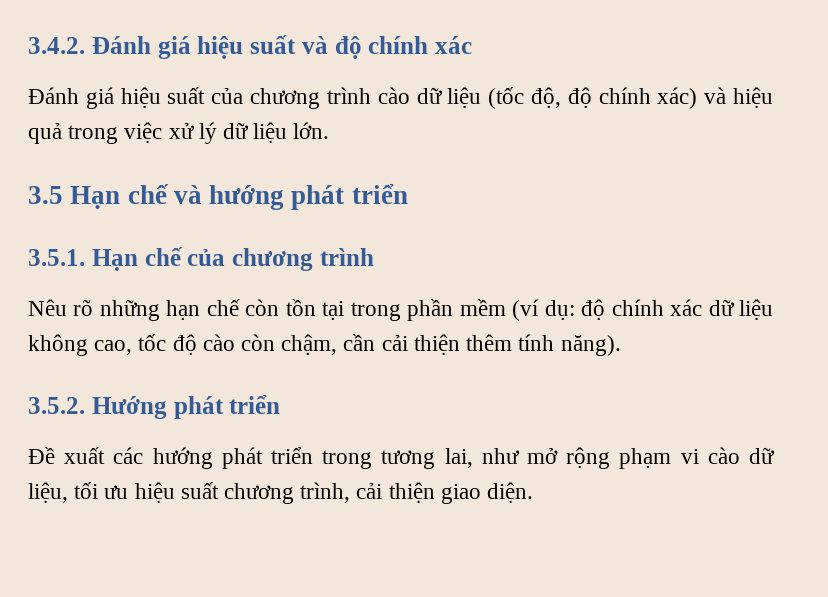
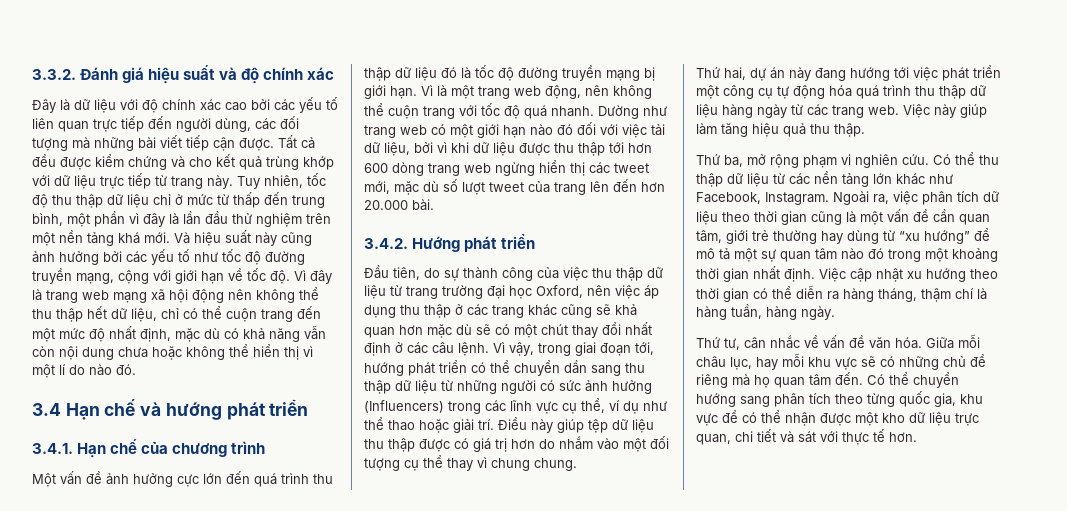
[28,37,85,54] 3.4.2. -> [32,69,76,80] 3.3.2.
[28,87,773,109] [28,122,330,144] [28,186,63,204] Đánh giá hiệu suất của chương trình cào dữ liệu (tốc độ, độ chính xác) và hiệu quả trong việc xử lý dữ liệu lớn. // 3.5 -> [32,97,338,113] [32,116,299,132] [32,135,315,151] [32,154,334,170] [32,173,326,189] [32,192,325,208] [32,211,331,227] [32,230,312,246] [32,249,305,265] [32,268,332,284] [32,287,319,303] [32,306,321,322] [32,325,326,342] [32,344,313,360] [32,364,136,378] [32,403,61,416] Đây là dữ liệu với độ chính xác cao bởi các yếu tố liên quan trực tiếp đến người dùng, các đối tượng mà những bài viết tiếp cận được. Tất cả đều được kiểm chứng và cho kết quả trùng khớp với dữ liệu trực tiếp từ trang này. Tuy nhiên, tốc độ thu thập dữ liệu chỉ ở mức từ thấp đến trung bình, một phần vì đây là lần đầu thử nghiệm trên một nền tảng khá mới. Và hiệu suất này cũng ảnh hưởng bởi các yếu tố như tốc độ đường truyền mạng, cộng với giới hạn về tốc độ. Vì đây là trang web mạng xã hội động nên không thể thu thập hết dữ liệu, chỉ có thể cuộn trang đến một mức độ nhất định, mặc dù có khả năng vẫn còn nội dung chưa hoặc không thể hiển thị vì một lí do nào đó. // 3.4
[28,249,85,266] 3.5.1. -> [32,443,73,454] 3.4.1.
[28,299,774,321] [28,334,621,356] [28,394,281,419] [28,447,776,469] [28,482,534,504] Nêu rõ những hạn chế còn tồn tại trong phần mềm (ví dụ: độ chính xác dữ liệu không cao, tốc độ cào còn chậm, cần cải thiện thêm tính năng). // 3.5.2. Hướng phát triển // Đề xuất các hướng phát triển trong tương lai, như mở rộng phạm vi cào dữ liệu, tối ưu hiệu suất chương trình, cải thiện giao diện. -> [32,471,333,487] [364,65,655,81] [364,85,652,99] [364,103,667,119] [364,122,665,138] [364,142,652,156] [364,160,649,176] [364,179,665,195] [364,199,434,211] [364,234,536,252] [364,265,663,281] [364,285,659,299] [364,304,637,318] [364,322,652,338] [364,342,654,356] [364,360,645,376] [364,380,652,394] [364,398,667,414] [364,417,654,433] [364,436,669,452] [364,455,577,471] [696,65,1001,81] [696,85,986,99] [696,104,987,118] [696,123,865,137] [696,152,999,168] [696,171,953,187] [696,191,999,205] [696,209,990,225] [696,228,990,244] [696,248,998,262] [696,266,998,282] [696,285,987,302] [696,304,835,320] [696,334,980,350] [696,353,986,370] [696,372,959,388] [696,391,983,407] [696,410,979,426] [696,429,917,445] Một vấn đề ảnh hưởng cực lớn đến quá trình thu thập dữ liệu đó là tốc độ đường truyền mạng bị giới hạn. Vì là một trang web động, nên không thể cuộn trang với tốc độ quá nhanh. Dường như trang web có một giới hạn nào đó đối với việc tải dữ liệu, bởi vì khi dữ liệu được thu thập tới hơn 600 dòng trang web ngừng hiển thị các tweet mới, mặc dù số lượt tweet của trang lên đến hơn 20.000 bài. // 3.4.2. Hướng phát triển // Đầu tiên, do sự thành công của việc thu thập dữ liệu từ trang trường đại học Oxford, nên việc áp dụng thu thập ở các trang khác cũng sẽ khả quan hơn mặc dù sẽ có một chút thay đổi nhất định ở các câu lệnh. Vì vậy, trong giai đoạn tới, hướng phát triển có thể chuyển dần sang thu thập dữ liệu từ những người có sức ảnh hưởng (Influencers) trong các lĩnh vực cụ thể, ví dụ như thể thao hoặc giải trí. Điều này giúp tệp dữ liệu thu thập được có giá trị hơn do nhắm vào một đối tượng cụ thể thay vì chung chung. // Thứ hai, dự án này đang hướng tới việc phát triển một công cụ tự động hóa quá trình thu thập dữ liệu hàng ngày từ các trang web. Việc này giúp làm tăng hiệu quả thu thập. // Thứ ba, mở rộng phạm vi nghiên cứu. Có thể thu thập dữ liệu từ các nền tảng lớn khác như Facebook, Instagram. Ngoài ra, việc phân tích dữ liệu theo thời gian cũng là một vấn đề cần quan tâm, giới trẻ thường hay dùng từ “xu hướng” để mô tả một sự quan tâm nào đó trong một khoảng thời gian nhất định. Việc cập nhật xu hướng theo thời gian có thể diễn ra hàng tháng, thậm chí là hàng tuần, hàng ngày. // Thứ tư, cân nhắc về vấn đề văn hóa. Giữa mỗi châu lục, hay mỗi khu vực sẽ có những chủ đề riêng mà họ quan tâm đến. Có thể chuyển hướng sang phân tích theo từng quốc gia, khu vực để có thể nhận được một kho dữ liệu trực quan, chi tiết và sát với thực tế hơn.

